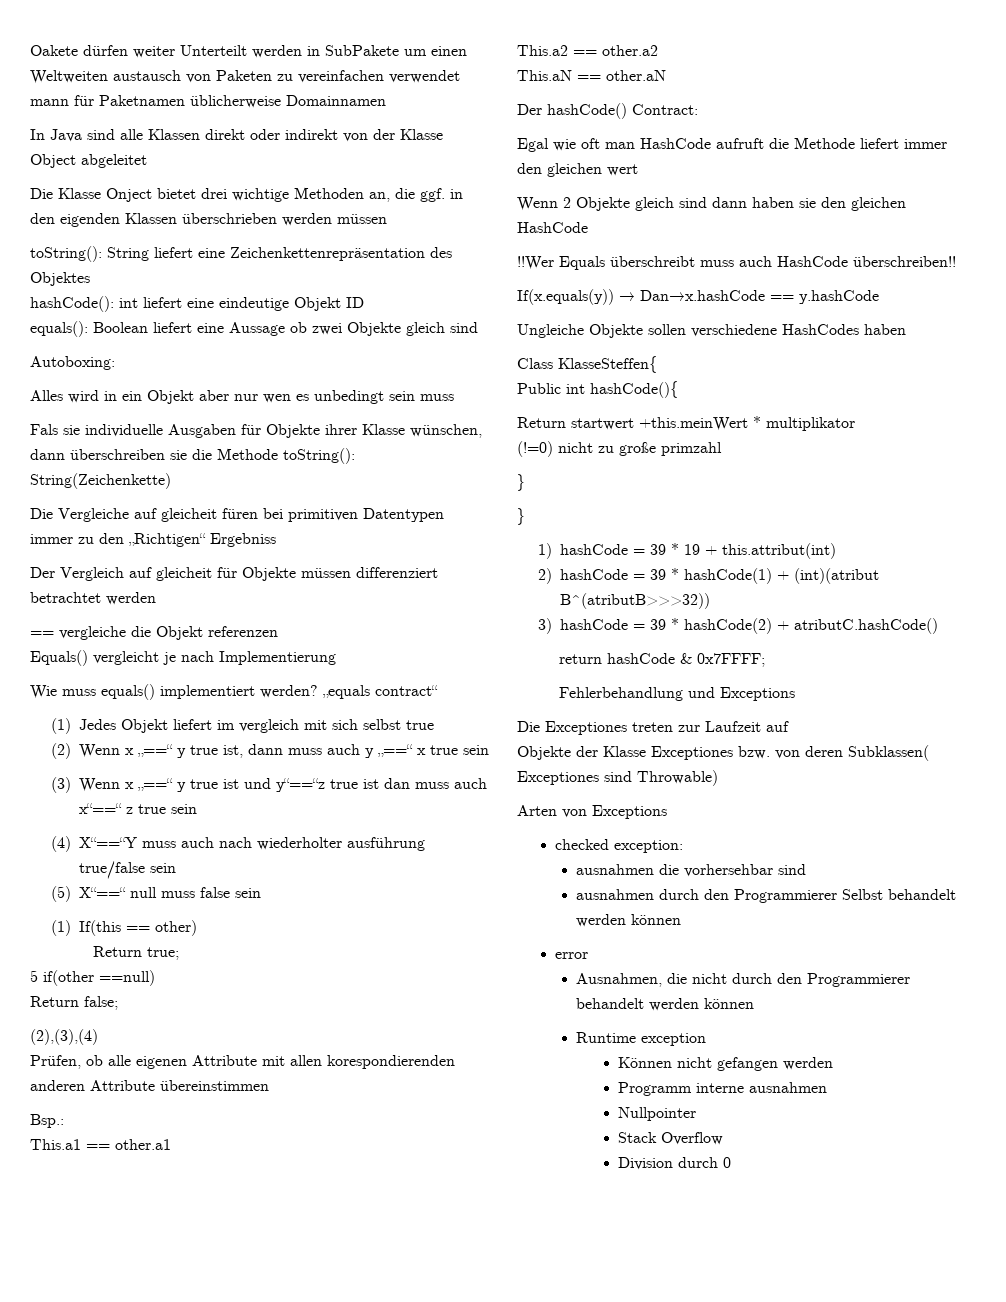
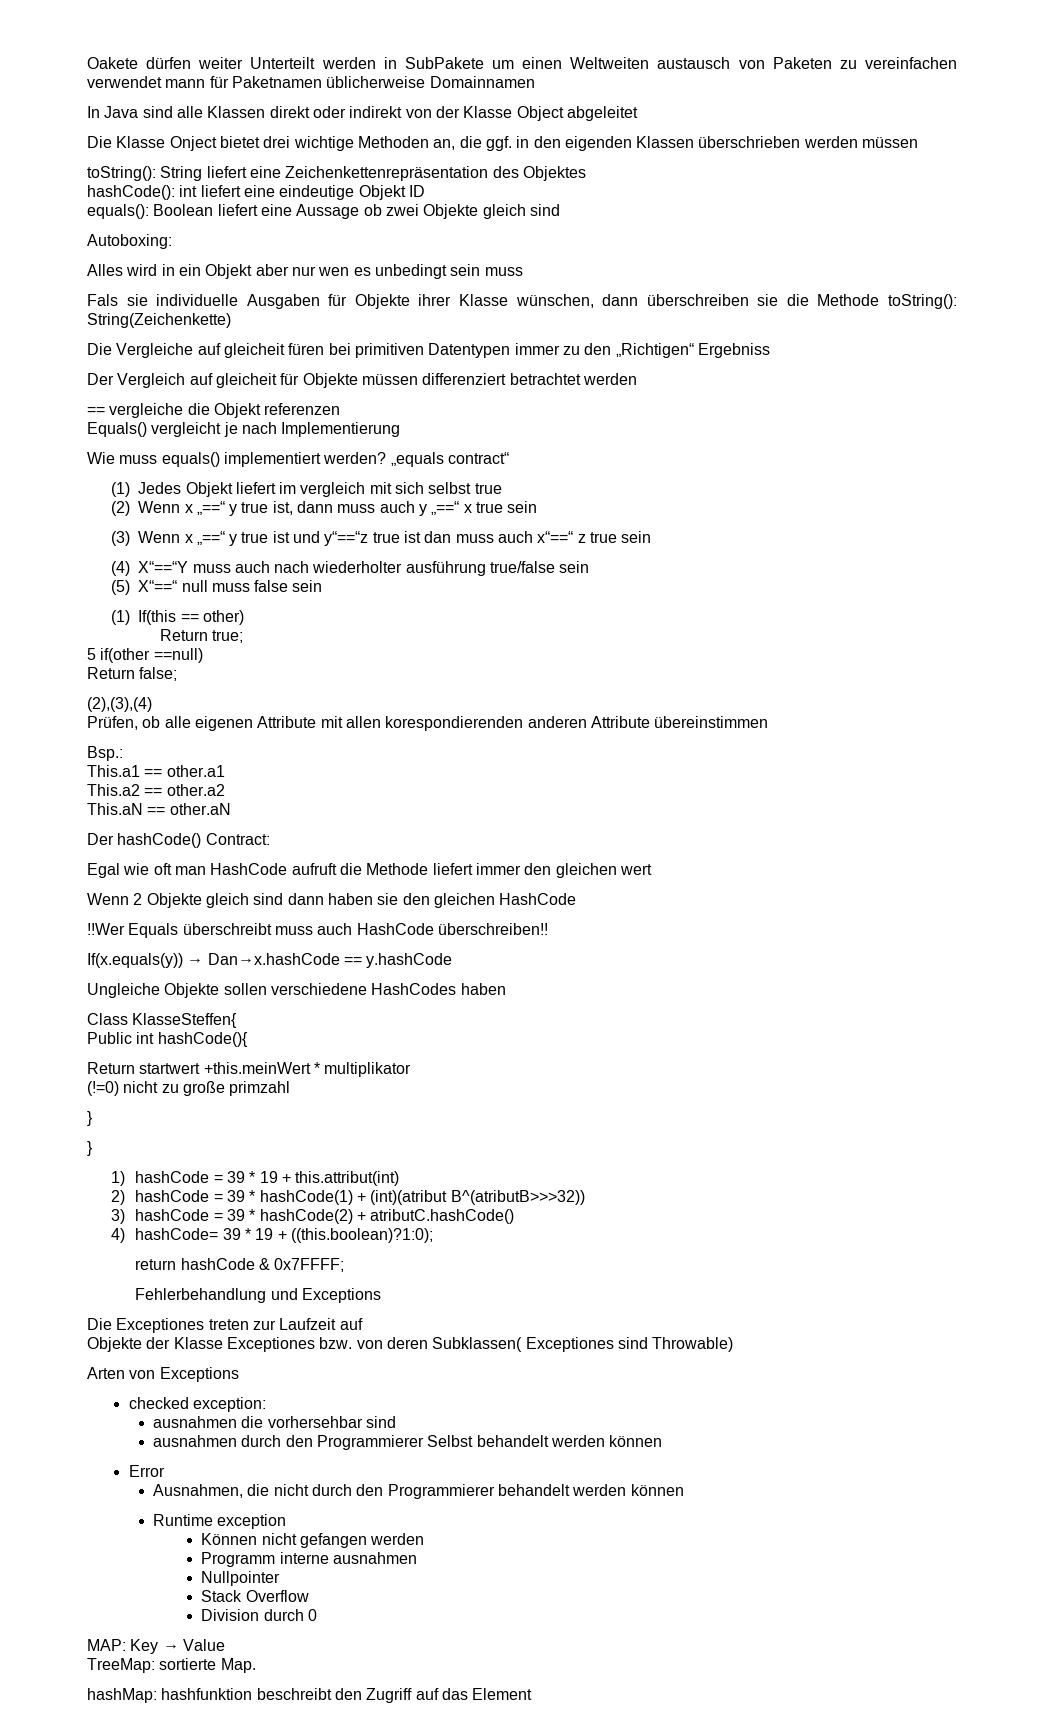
(938, 626) none -> [111,1228,433,1243] // 4) hashCode= 39 * 19 + ((this.boolean)?1:0);
[555,952,589,959] error -> [128,1465,165,1477] Error
(732, 1162) none -> [87,1639,225,1654] [87,1658,256,1673] [87,1688,533,1703] // MAP: Key → Value // TreeMap: sortierte Map. // hashMap: hashfunktion beschreibt den Zugriff auf das Element

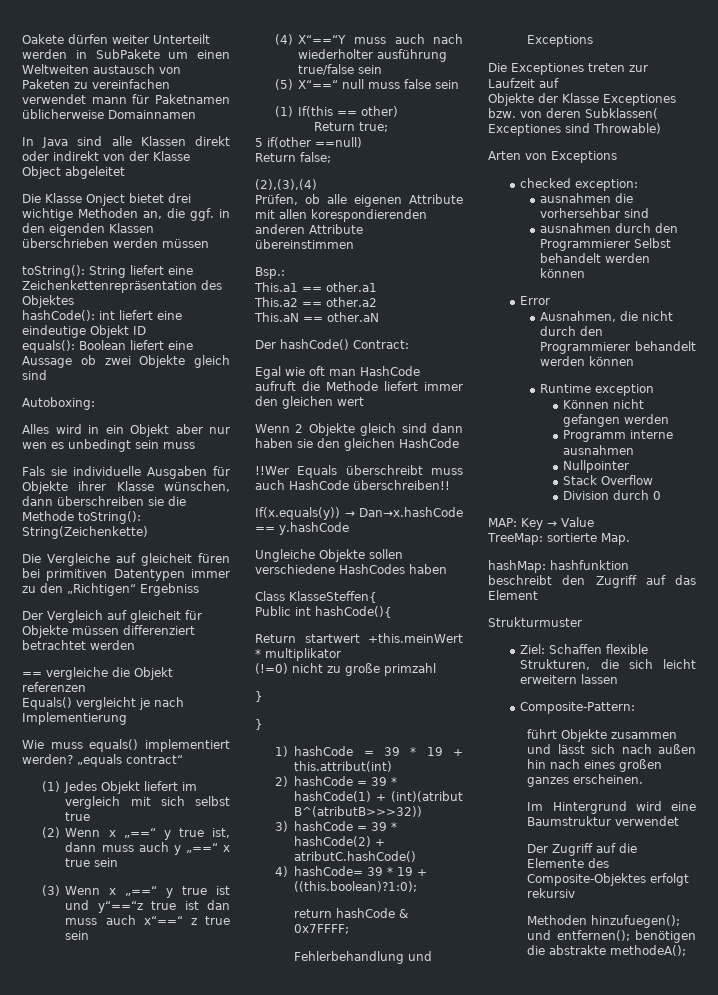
(533, 1694) none -> [488,617,582,627] [520,644,649,654] [520,659,696,670] [520,674,619,684] [520,702,636,714] [527,729,678,742] [527,744,696,754] [527,759,663,772] [527,774,644,787] [527,801,696,814] [527,816,680,826] [527,843,638,856] [527,858,610,868] [527,873,690,886] [527,888,576,898] [527,915,681,928] [527,930,696,943] [527,945,687,956] // Strukturmuster // Ziel: Schaffen flexible Strukturen, die sich leicht erweitern lassen // Composite-Pattern: // führt Objekte zusammen und lässt sich nach außen hin nach eines großen ganzes erscheinen. // Im Hintergrund wird eine Baumstruktur verwendet // Der Zugriff auf die Elemente des Composite-Objektes erfolgt rekursiv // Methoden hinzufuegen(); und entfernen(); benötigen die abstrakte methodeA();

